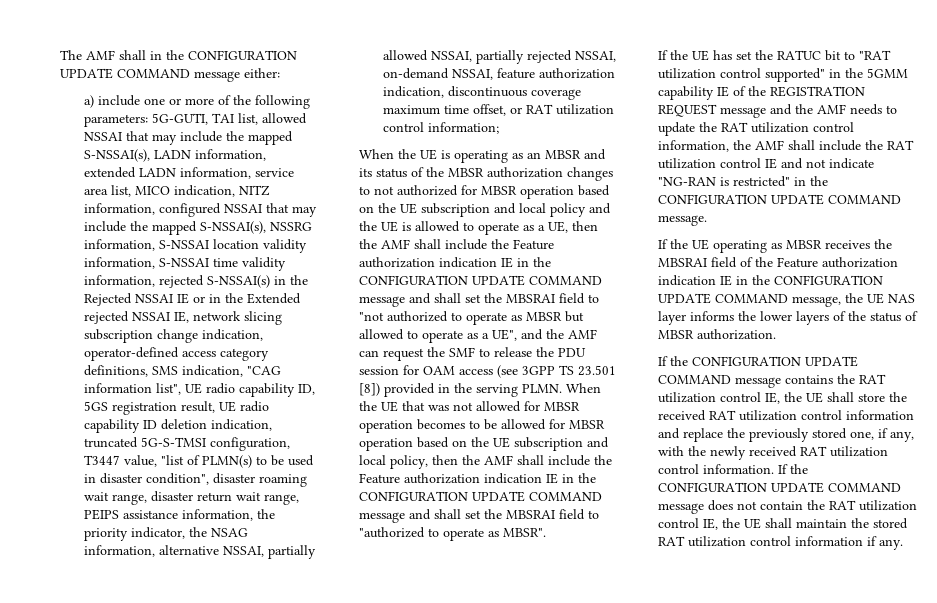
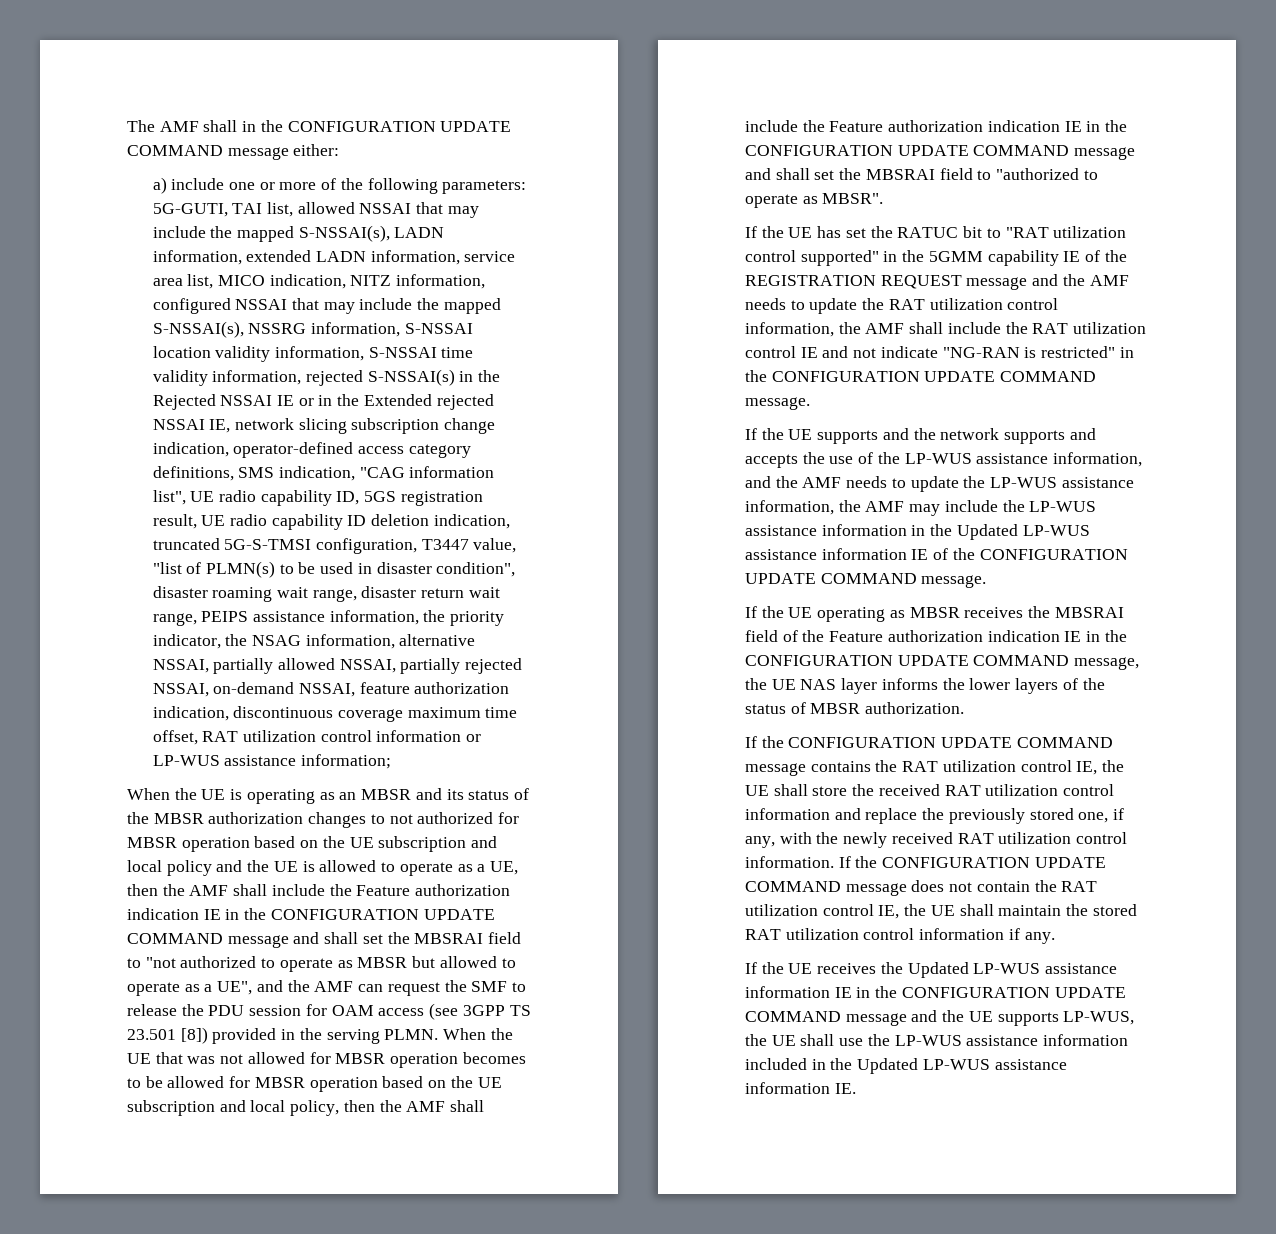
[510,104,615,115] [383,122,425,132] or RAT utilization control -> [202,730,482,742] [152,755,297,766] RAT utilization control information or LP-WUS assistance
(707, 220) none -> [745,428,1096,444] [745,452,1143,468] [745,476,1134,492] [745,500,1097,516] [745,524,1090,540] [745,548,1128,560] [745,573,987,588] // If the UE supports and the network supports and accepts the use of the LP-WUS assistance information, and the AMF needs to update the LP-WUS assistance information, the AMF may include the LP-WUS assistance information in the Updated LP-WUS assistance information IE of the CONFIGURATION UPDATE COMMAND message.
(903, 544) none -> [745,962,1118,978] [745,986,1126,998] [745,1010,1135,1026] [745,1034,1129,1046] [745,1058,1067,1074] [745,1082,856,1094] // If the UE receives the Updated LP-WUS assistance information IE in the CONFIGURATION UPDATE COMMAND message and the UE supports LP-WUS, the UE shall use the LP-WUS assistance information included in the Updated LP-WUS assistance information IE.

